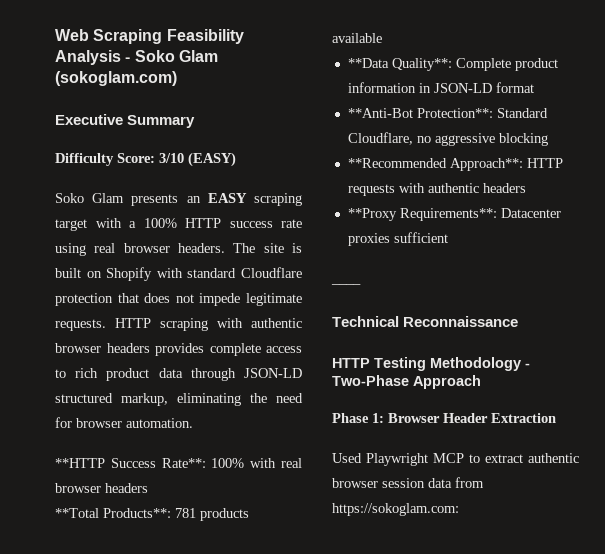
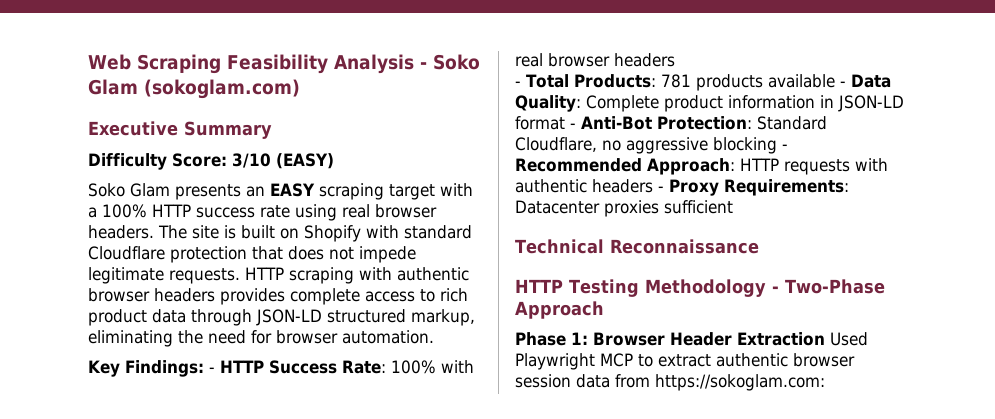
[55,458,206,468] **HTTP Success Rate**: -> [88,360,386,377] Key Findings: - HTTP Success Rate:
[55,508,171,518] **Total Products**: -> [515,74,656,88] - Total Products:
[347,58,452,71] // **Data Quality**: -> [839,74,891,88] [515,95,581,112] - Data Quality:
[347,108,493,118] // **Anti-Bot Protection**: -> [570,116,752,130] - Anti-Bot Protection:
[347,158,523,171] // **Recommended Approach**: -> [782,144,788,150] [515,158,735,175] - Recommended Approach:
[347,208,497,221] // **Proxy Requirements**: -> [658,179,849,196] - Proxy Requirements:
[331,283,361,285] // ____ -> (733, 207) none
(556, 418) // -> (825, 339) none

